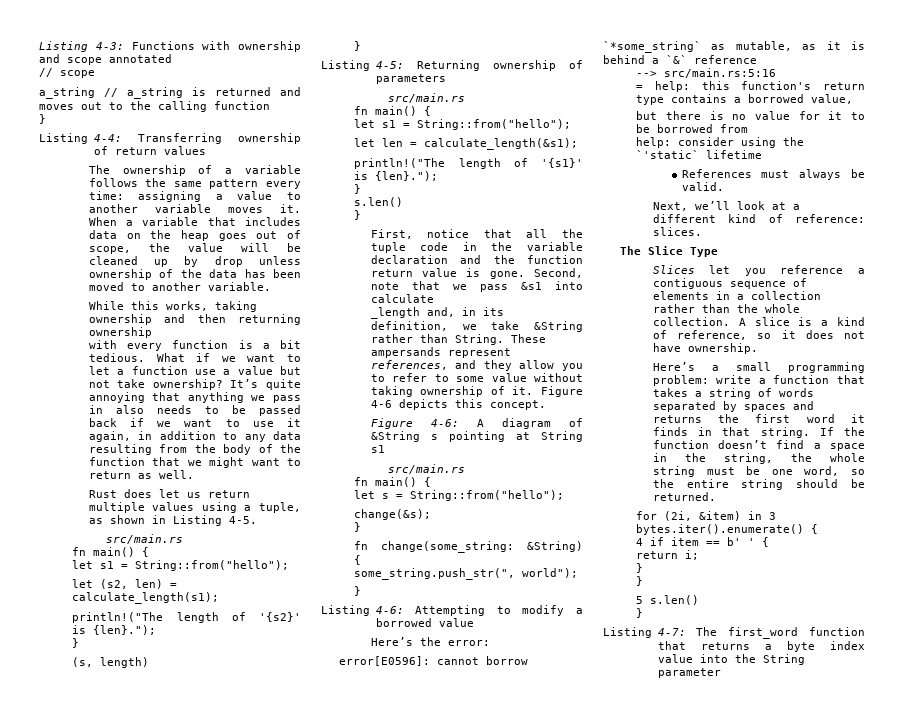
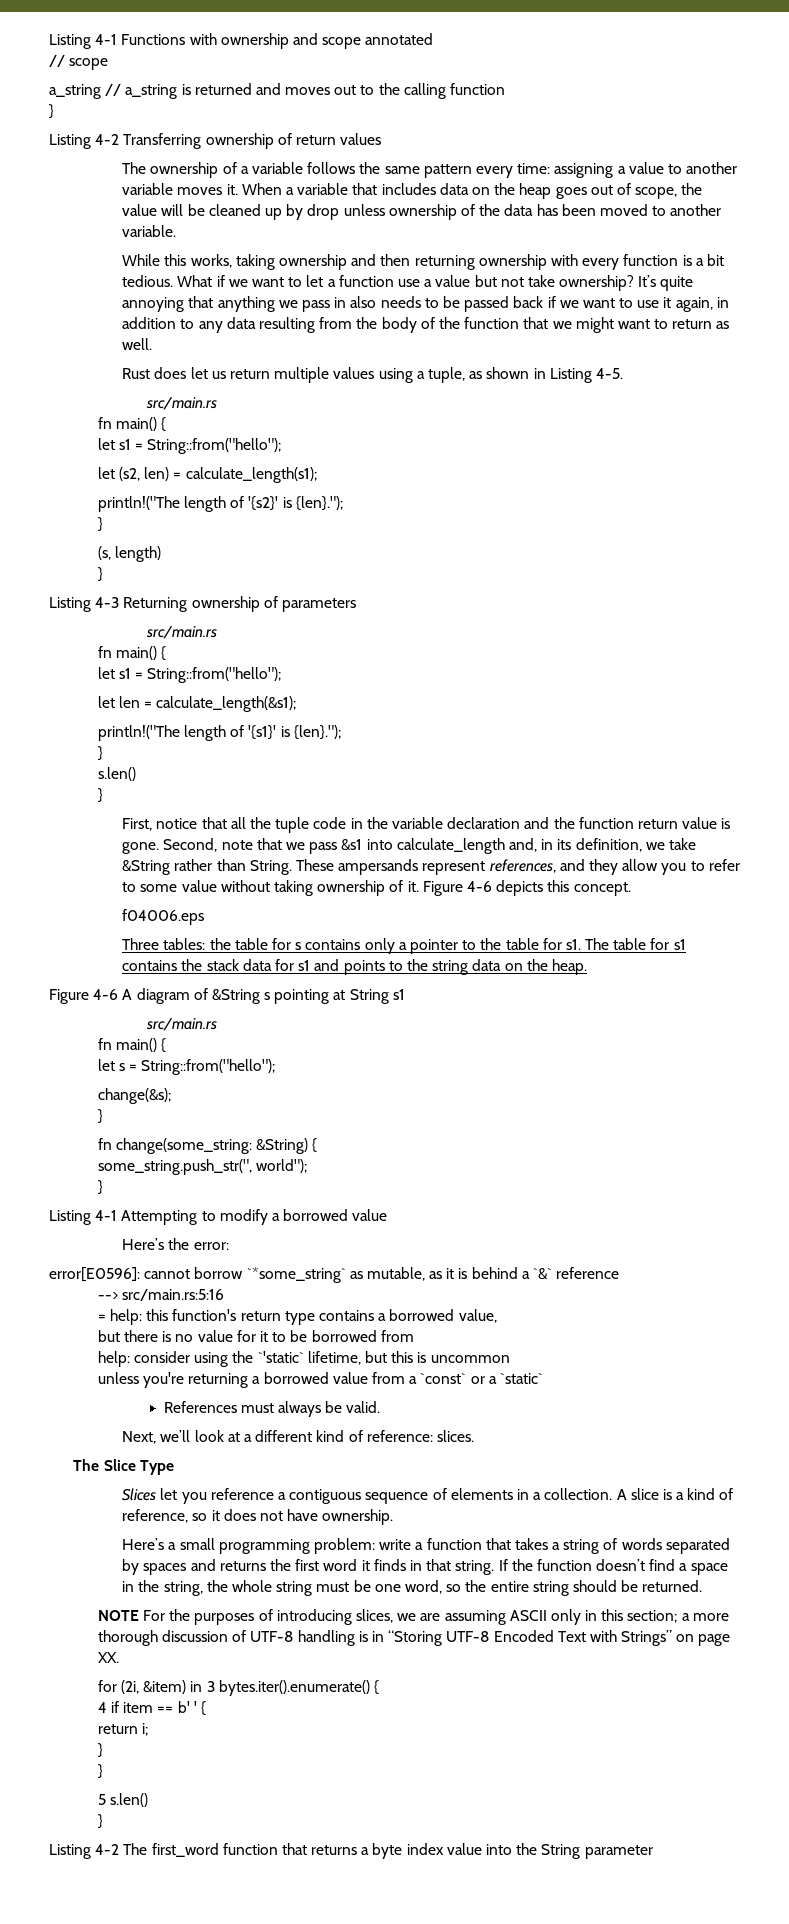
[39,41,124,52] Listing 4-3: -> [49,34,118,49] Listing 4-1
[93,134,122,142] 4-4: -> [95,134,120,145] 4-2
(152, 332) // -> (547, 262) none
[375,61,404,69] 4-5: -> [95,597,120,608] 4-3
[370,294,434,303] [370,307,420,319] calculate // _length -> [396,838,505,854] calculate_length
[370,418,459,429] Figure 4-6: -> [122,909,205,925] [122,938,686,954] [122,959,587,975] [49,989,119,1004] f04006.eps // Three tables: the table for s contains only a pointer to the table for s1. The table for s1 contains the stack data for s1 and points to the string data on the heap. // Figure 4-6
[375,606,404,614] 4-6: -> [95,1210,118,1221] 4-1
[706,150,763,159] lifetime -> [307,1351,510,1365] [97,1372,543,1388] lifetime, but this is uncommon // unless you're returning a borrowed value from a `const` or a `static`
[750,291,821,300] [652,304,800,313] collection rather than the whole -> (542, 1496) none
(716, 496) none -> [97,1609,729,1625] [97,1630,731,1646] [97,1652,119,1663] // NOTE For the purposes of introducing slices, we are assuming ASCII only in this section; a more thorough discussion of UTF-8 handling is in “Storing UTF-8 Encoded Text with Strings” on page XX.
[657,628,686,636] 4-7: -> [95,1844,120,1855] 4-2

